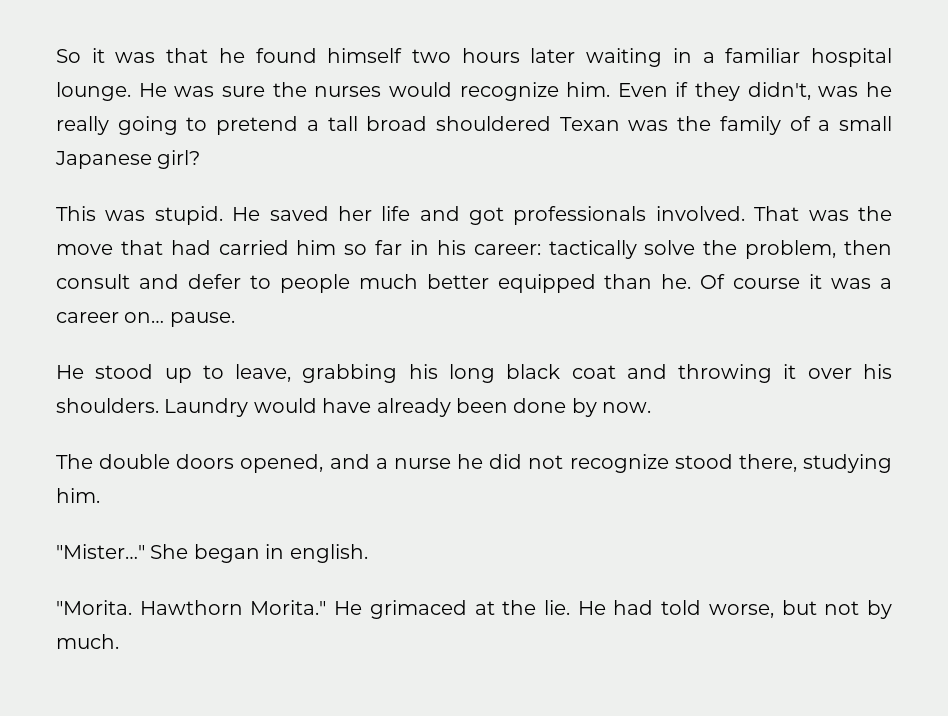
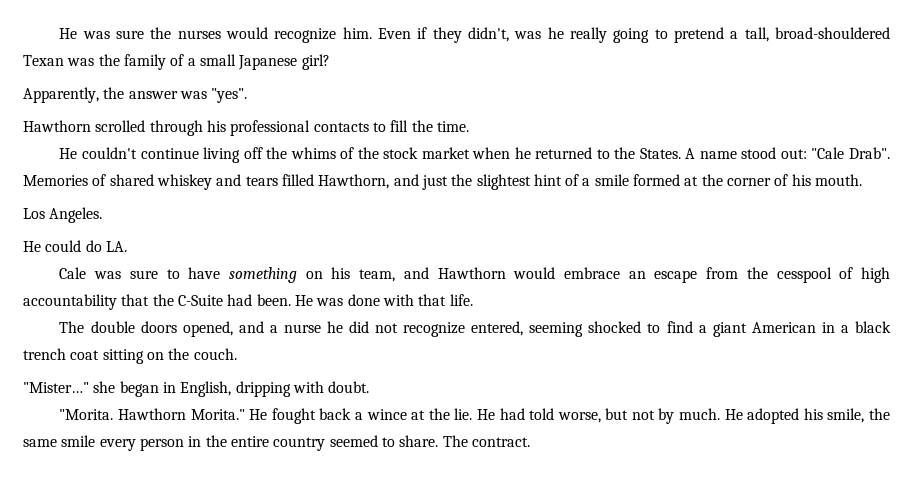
[56,48,892,67] [56,82,131,101] So it was that he found himself two hours later waiting in a familiar hospital lounge. -> (59, 33) none
[327,116,551,131] tall broad shouldered -> [744,27,891,42] tall, broad-shouldered
[56,206,892,225] [56,240,892,259] [56,274,893,293] [56,312,235,327] [56,364,893,383] [56,398,652,417] This was stupid. He saved her life and got professionals involved. That was the move that had carried him so far in his career: tactically solve the problem, then consult and defer to people much better equipped than he. Of course it was a career on… pause. // He stood up to leave, grabbing his long black coat and throwing it over his shoulders. Laundry would have already been done by now. -> [23,87,248,103] [23,120,469,136] [59,147,890,163] [23,174,863,190] [23,207,103,223] [23,240,127,252] [59,267,890,283] [23,294,473,310] Apparently, the answer was "yes". // Hawthorn scrolled through his professional contacts to fill the time. // He couldn't continue living off the whims of the stock market when he returned to the States. A name stood out: "Cale Drab". Memories of shared whiskey and tears filled Hawthorn, and just the slightest hint of a smile formed at the corner of his mouth. // Los Angeles. // He could do LA. // Cale was sure to have something on his team, and Hawthorn would embrace an escape from the cesspool of high accountability that the C-Suite had been. He was done with that life.
[674,454,892,473] [56,488,100,503] stood there, studying him. -> [471,321,892,337] [23,348,237,364] entered, seeming shocked to find a giant American in a black trench coat sitting on the couch.
[150,544,189,559] She -> [93,381,116,393] she
[289,544,368,563] english. -> [180,381,370,397] English, dripping with doubt.
[369,600,467,619] grimaced -> [271,408,407,424] fought back a wince
(119, 641) none -> [724,408,891,424] [23,435,530,451] He adopted his smile, the same smile every person in the entire country seemed to share. The contract.

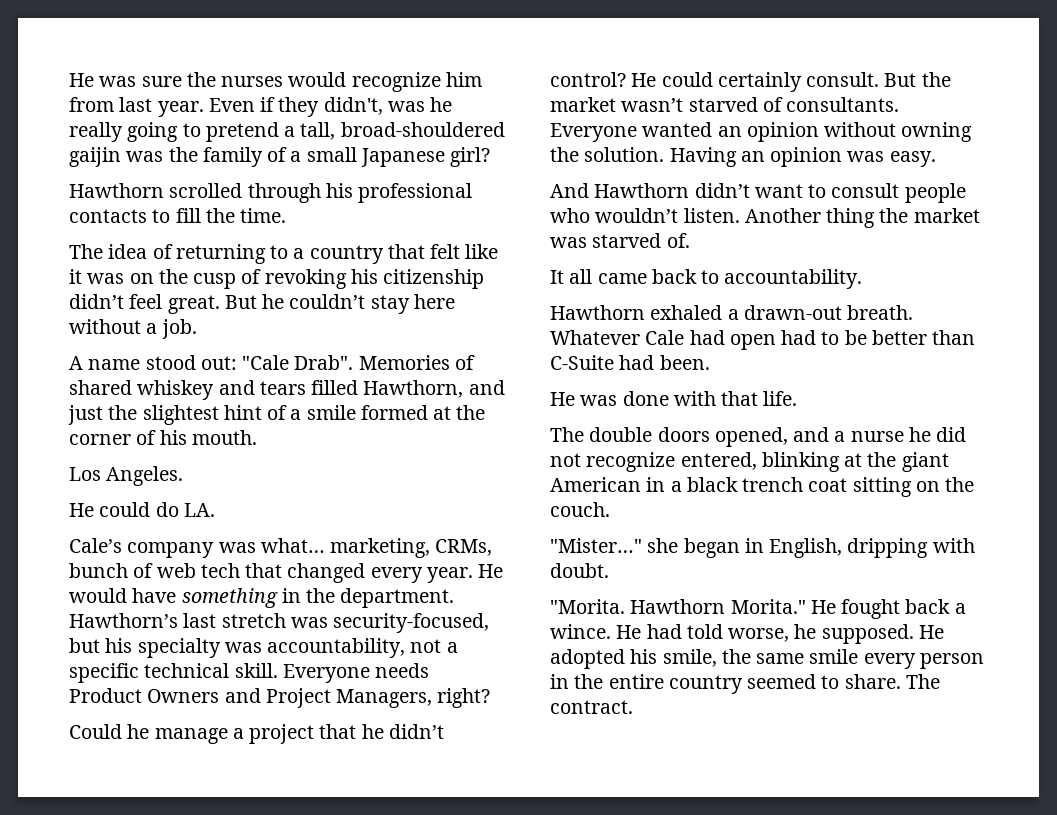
[342,27,372,39] him. -> [445,72,482,87] [69,97,204,117] him from last year.
[23,55,64,66] Texan -> [69,147,121,167] gaijin
[23,87,248,103] // Apparently, the answer was "yes". -> (491, 157) none
[59,147,681,163] He couldn't continue living off the whims of the stock market when he returned to the States. -> [69,244,499,264] [69,269,485,289] [69,294,455,314] [69,319,197,339] The idea of returning to a country that felt like it was on the cusp of revoking his citizenship didn’t feel great. But he couldn’t stay here without a job. //
[59,267,890,283] [23,294,174,310] Cale was sure to have something on his team, and Hawthorn would embrace an escape from the cesspool of high accountability that the -> [69,538,493,558] [69,563,504,583] [69,588,455,608] [69,613,490,633] [69,638,458,658] [69,663,430,683] [69,688,491,708] [69,724,444,744] [550,72,951,92] [550,97,900,112] [550,122,973,142] [550,147,936,167] [550,183,966,203] [550,208,980,228] [550,233,690,248] [550,269,863,289] [550,305,914,320] [550,330,976,350] Cale’s company was what… marketing, CRMs, bunch of web tech that changed every year. He would have something in the department. Hawthorn’s last stretch was security-focused, but his specialty was accountability, not a specific technical skill. Everyone needs Product Owners and Project Managers, right? // Could he manage a project that he didn’t control? He could certainly consult. But the market wasn’t starved of consultants. Everyone wanted an opinion without owning the solution. Having an opinion was easy. // And Hawthorn didn’t want to consult people who wouldn’t listen. Another thing the market was starved of. // It all came back to accountability. // Hawthorn exhaled a drawn-out breath. Whatever Cale had open had to be better than
(291, 300) none -> (710, 362) //
[529,321,707,337] seeming shocked to find a -> [761,452,897,472] blinking at the
[366,408,721,424] wince at the lie. He had told worse, but not by much. -> [550,624,914,644] wince. He had told worse, he supposed.

